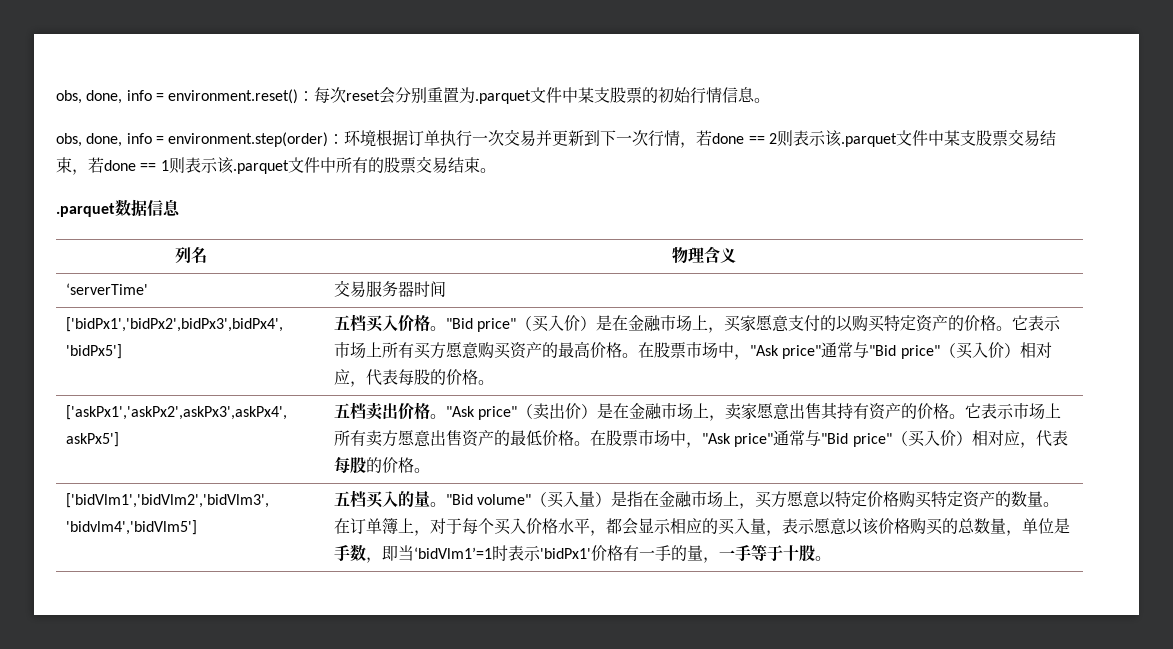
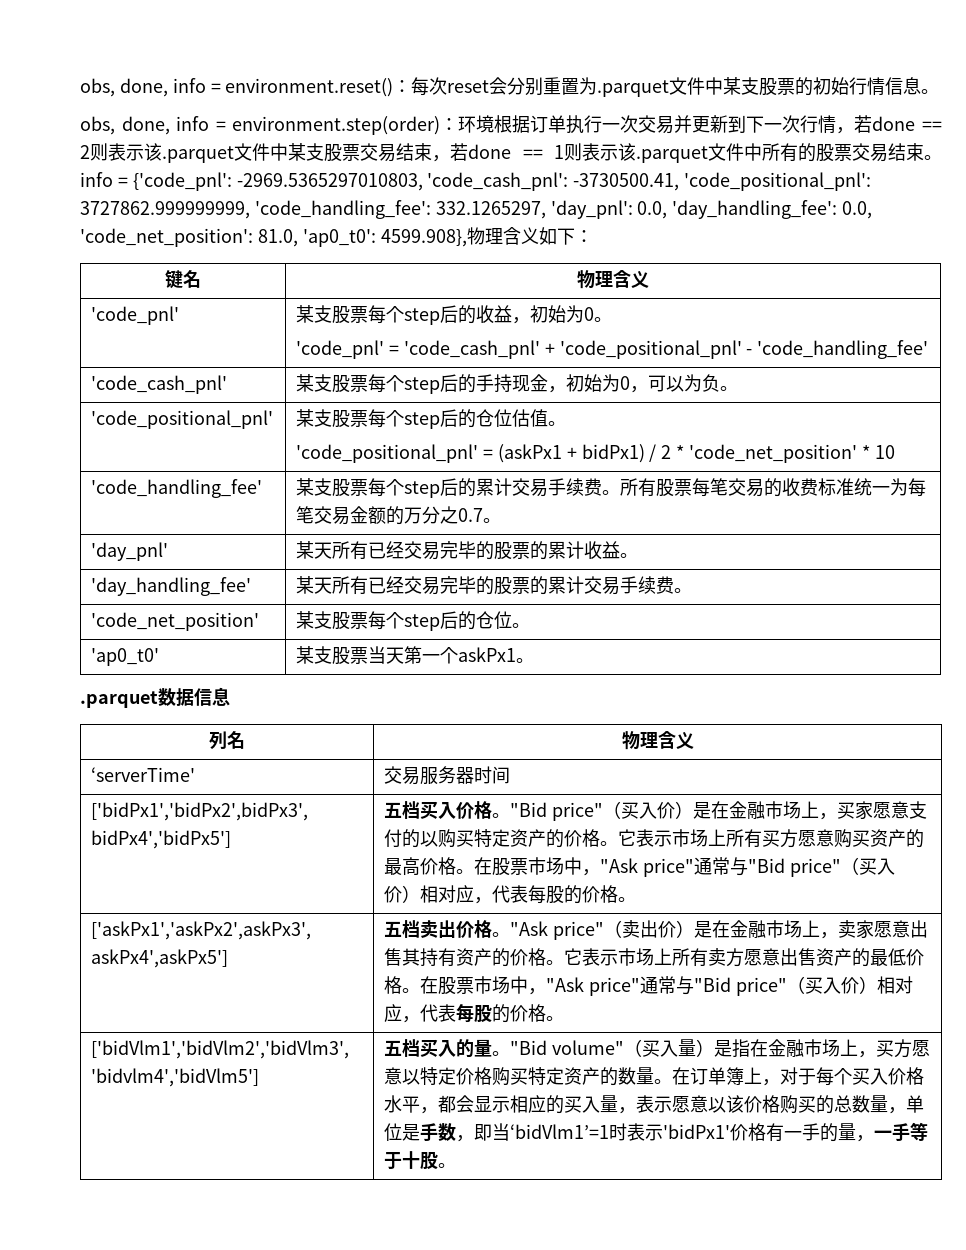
(496, 170) none -> [80,172,872,191] [80,200,873,219] [80,227,593,247] [165,270,201,289] [577,270,650,289] [91,306,180,325] [296,305,613,325] [296,340,929,359] [91,375,228,394] [296,374,739,394] [91,410,274,429] [296,409,567,429] [296,444,895,463] [91,479,263,498] [296,478,927,498] [296,506,502,525] [91,542,169,561] [296,541,639,560] [91,577,252,596] [296,576,693,595] [91,612,260,631] [296,611,531,631] [91,648,160,666] [296,646,535,665] info = {'code_pnl': -2969.5365297010803, 'code_cash_pnl': -3730500.41, 'code_positional_pnl': 3727862.999999999, 'code_handling_fee': 332.1265297, 'day_pnl': 0.0, 'day_handling_fee': 0.0, 'code_net_position': 81.0, 'ap0_t0': 4599.908},物理含义如下： // 键名 | 物理含义 // 'code_pnl' | 某支股票每个step后的收益，初始为0。 // 'code_pnl' = 'code_cash_pnl' + 'code_positional_pnl' - 'code_handling_fee' // 'code_cash_pnl' | 某支股票每个step后的手持现金，初始为0，可以为负。 // 'code_positional_pnl' | 某支股票每个step后的仓位估值。 // 'code_positional_pnl' = (askPx1 + bidPx1) / 2 * 'code_net_position' * 10 // 'code_handling_fee' | 某支股票每个step后的累计交易手续费。所有股票每笔交易的收费标准统一为每笔交易金额的万分之0.7。 // 'day_pnl' | 某天所有已经交易完毕的股票的累计收益。 // 'day_handling_fee' | 某天所有已经交易完毕的股票的累计交易手续费。 // 'code_net_position' | 某支股票每个step后的仓位。 // 'ap0_t0' | 某支股票当天第一个askPx1。

